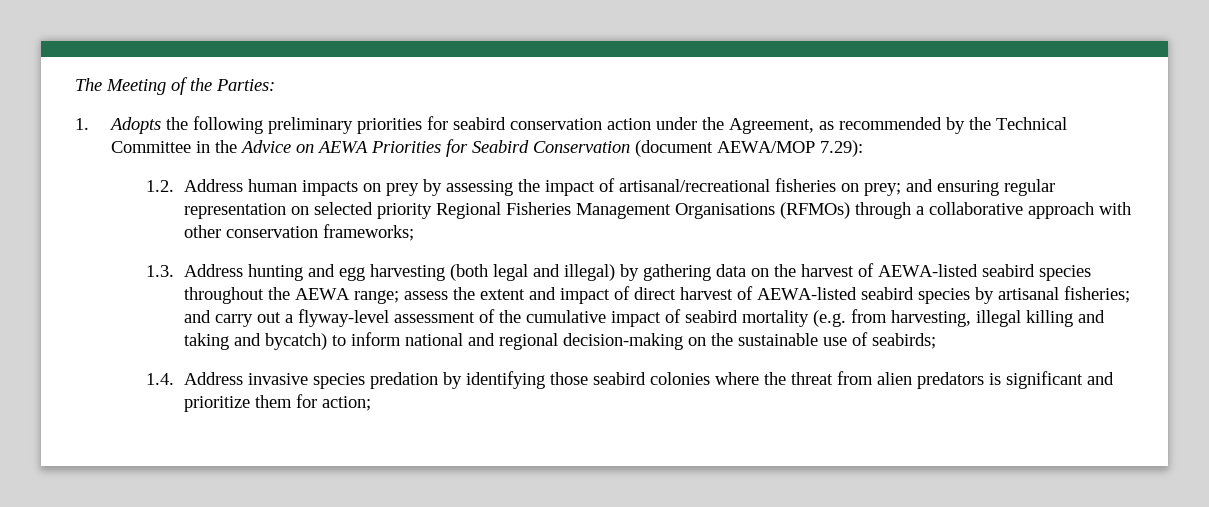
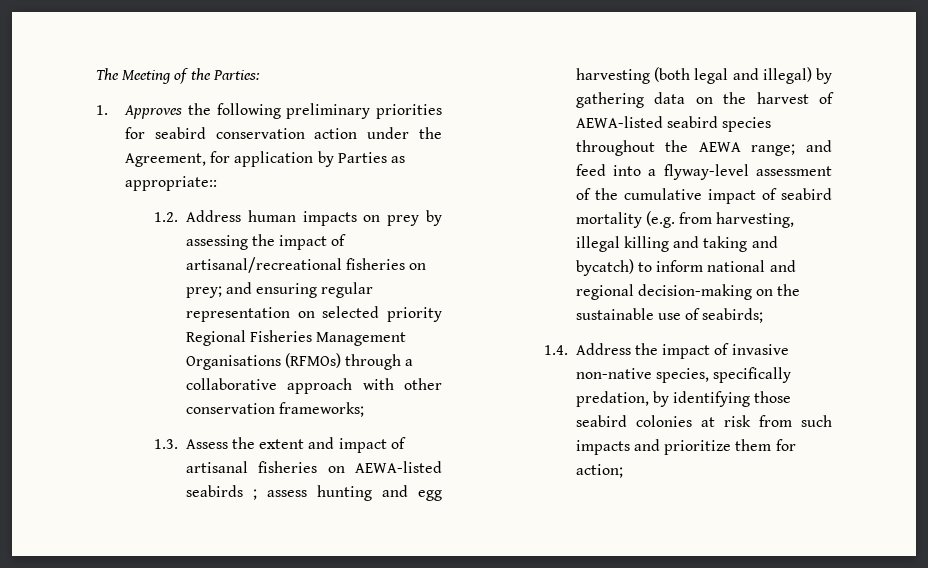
[108,117,161,134] Adopts -> [124,105,183,119] Approves
[818,117,1067,134] [110,139,863,157] as recommended by the Technical Committee in the Advice on AEWA Priorities for Seabird Conservation (document AEWA/MOP 7.29): -> [210,151,405,167] [125,176,218,191] for application by Parties as appropriate::
[183,264,243,277] Address -> [185,437,406,453] [185,461,442,473] [185,485,307,500] Assess the extent and impact of artisanal fisheries on AEWA-listed seabirds ; assess
[403,286,1130,304] [183,310,281,327] assess the extent and impact of direct harvest of AEWA-listed seabird species by artisanal fisheries; and carry out -> [806,140,832,152] [575,164,642,176] and feed into
[247,372,438,389] invasive species predation -> [635,343,789,359] [575,367,792,383] [575,391,649,407] the impact of invasive non-native species, specifically predation,
[714,371,1083,389] where the threat from alien predators is significant -> [700,415,832,427] [575,440,630,455] at risk from such impacts

